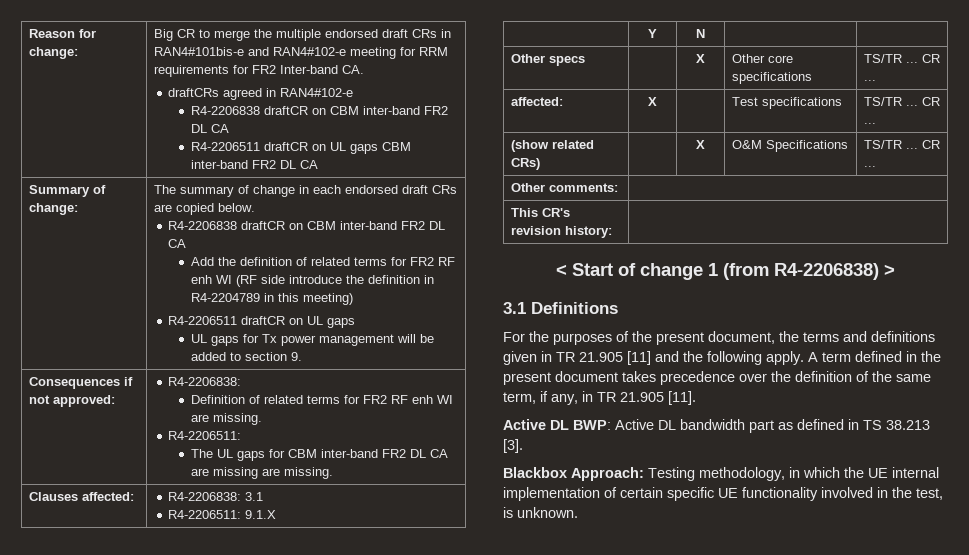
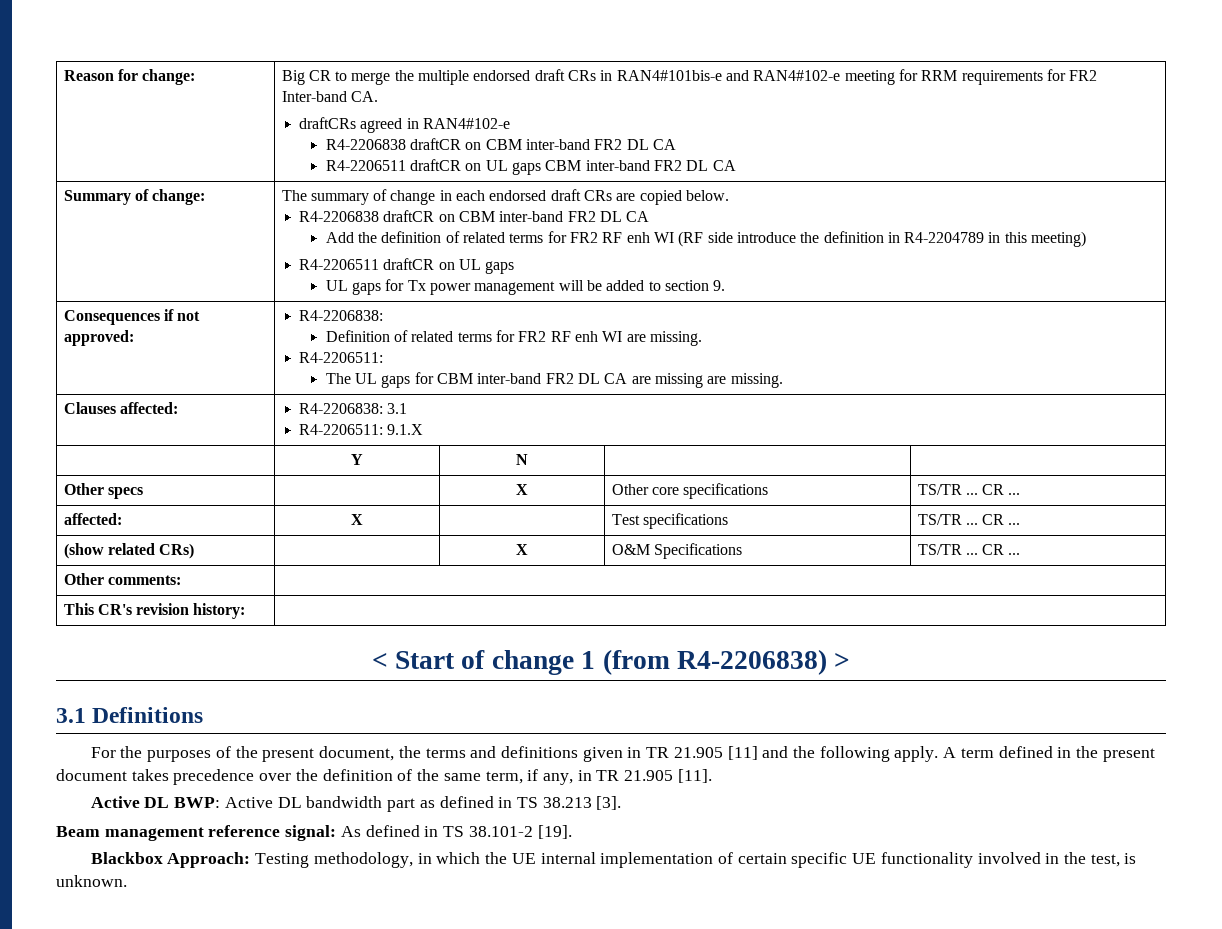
(523, 446) none -> [56,825,572,841] // Beam management reference signal: As defined in TS 38.101-2 [19].

